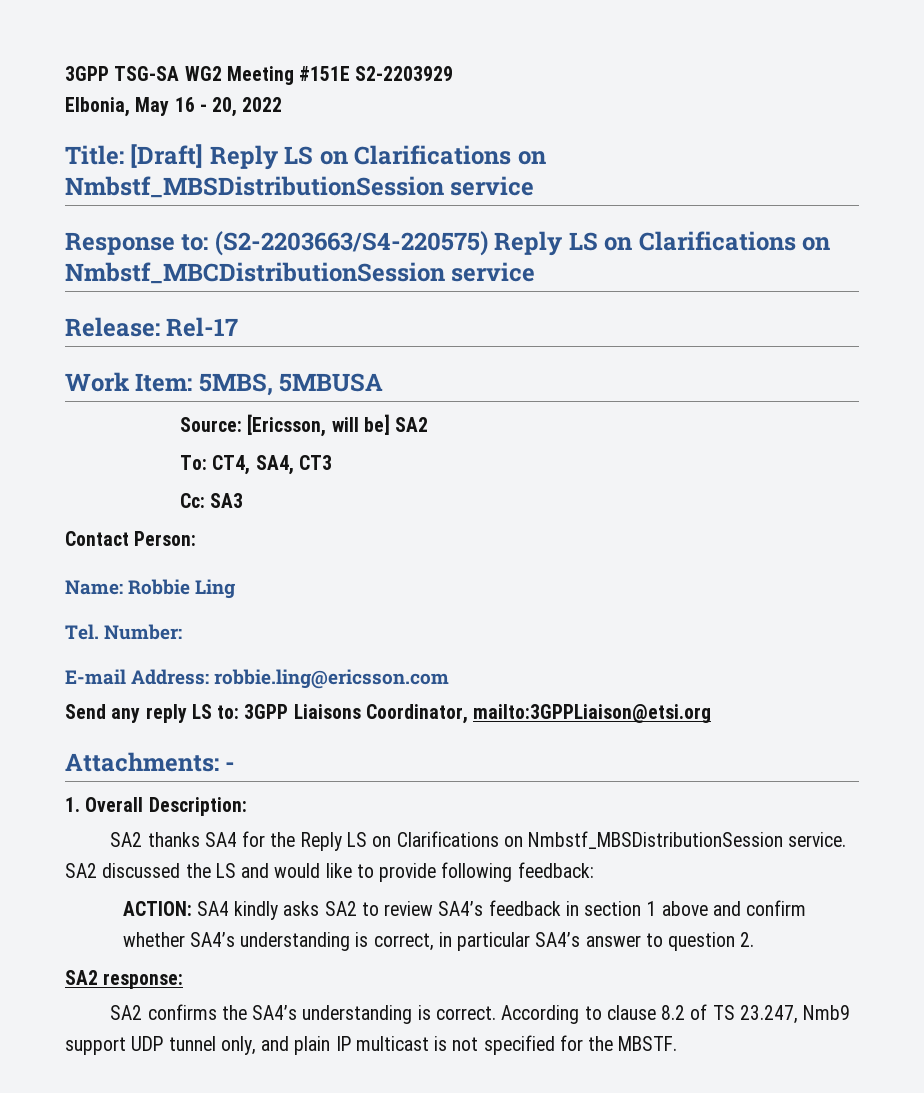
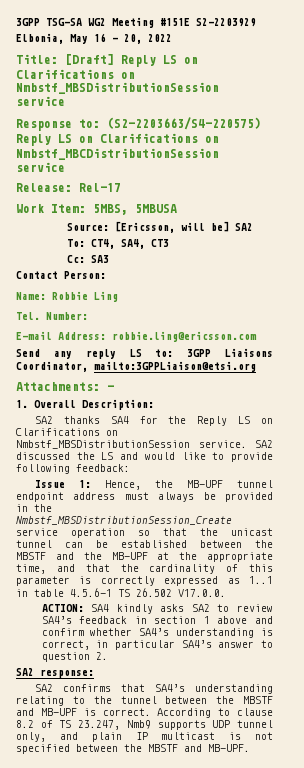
(594, 870) none -> [34,480,273,490] [16,492,273,502] [16,504,52,512] [16,516,232,525] [16,528,273,538] [16,540,273,548] [16,552,273,562] [16,564,273,574] [16,576,273,586] [16,588,226,597] // Issue 1: Hence, the MB-UPF tunnel endpoint address must always be provided in the Nmbstf_MBSDistributionSession_Create service operation so that the unicast tunnel can be established between the MBSTF and the MB-UPF at the appropriate time, and that the cardinality of this parameter is correctly expressed as 1..1 in table 4.5.6-1 TS 26.502 V17.0.0.
[221,1005,413,1024] the SA4’s understanding -> [120,684,273,694] [16,696,273,706] [16,708,77,716] that SA4’s understanding relating to the tunnel between the MBSTF and MB-UPF
[65,1037,126,1055] support -> [157,720,206,730] supports
[559,1035,678,1051] for the MBSTF. -> [76,744,250,752] between the MBSTF and MB-UPF.

